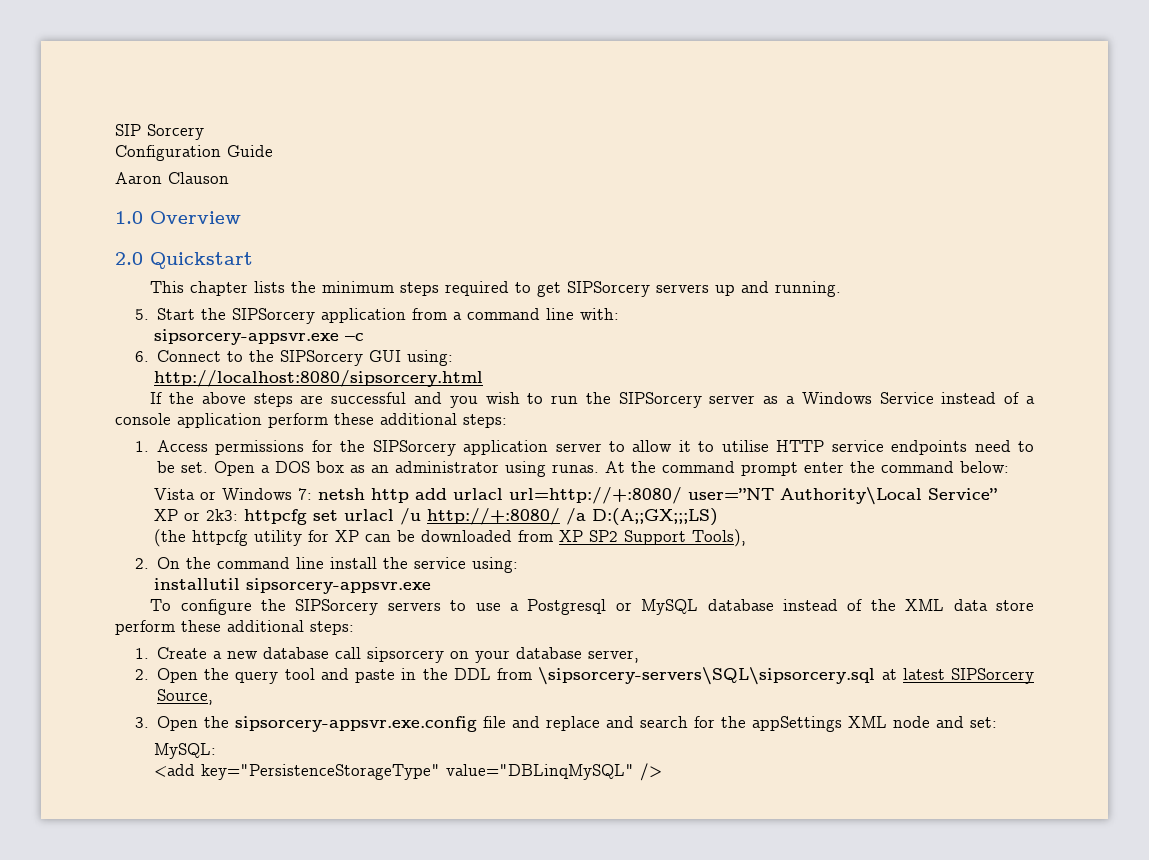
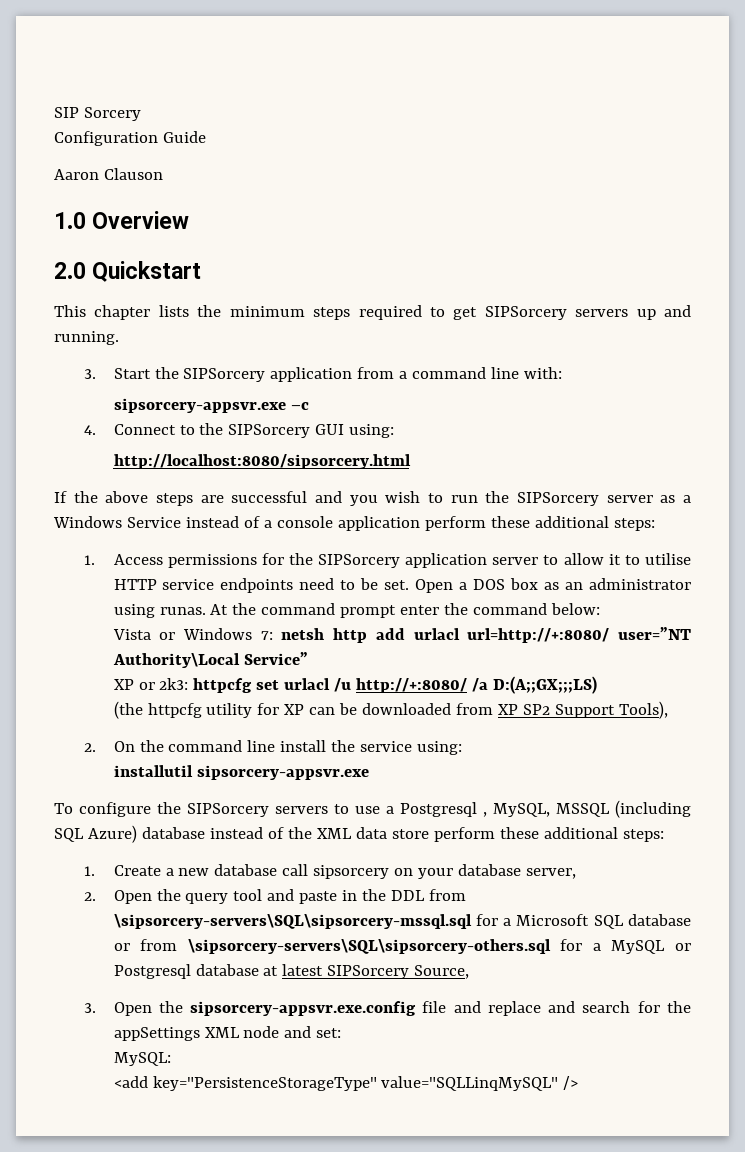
[134,309,149,320] 5. -> [83,369,96,379] 3.
[134,351,149,362] 6. -> [83,425,96,435] 4.
[615,599,699,615] or MySQL -> [483,800,691,818] [54,825,137,843] , MySQL, MSSQL (including SQL Azure)
[538,667,876,685] \sipsorcery-servers\SQL\sipsorcery.sql -> [113,914,692,929] [113,939,691,954] [113,964,259,979] \sipsorcery-servers\SQL\sipsorcery-mssql.sql for a Microsoft SQL database or from \sipsorcery-servers\SQL\sipsorcery-others.sql for a MySQL or Postgresql database
[446,764,635,780] value="DBLinqMySQL" -> [381,1076,559,1091] value="SQLLinqMySQL"

